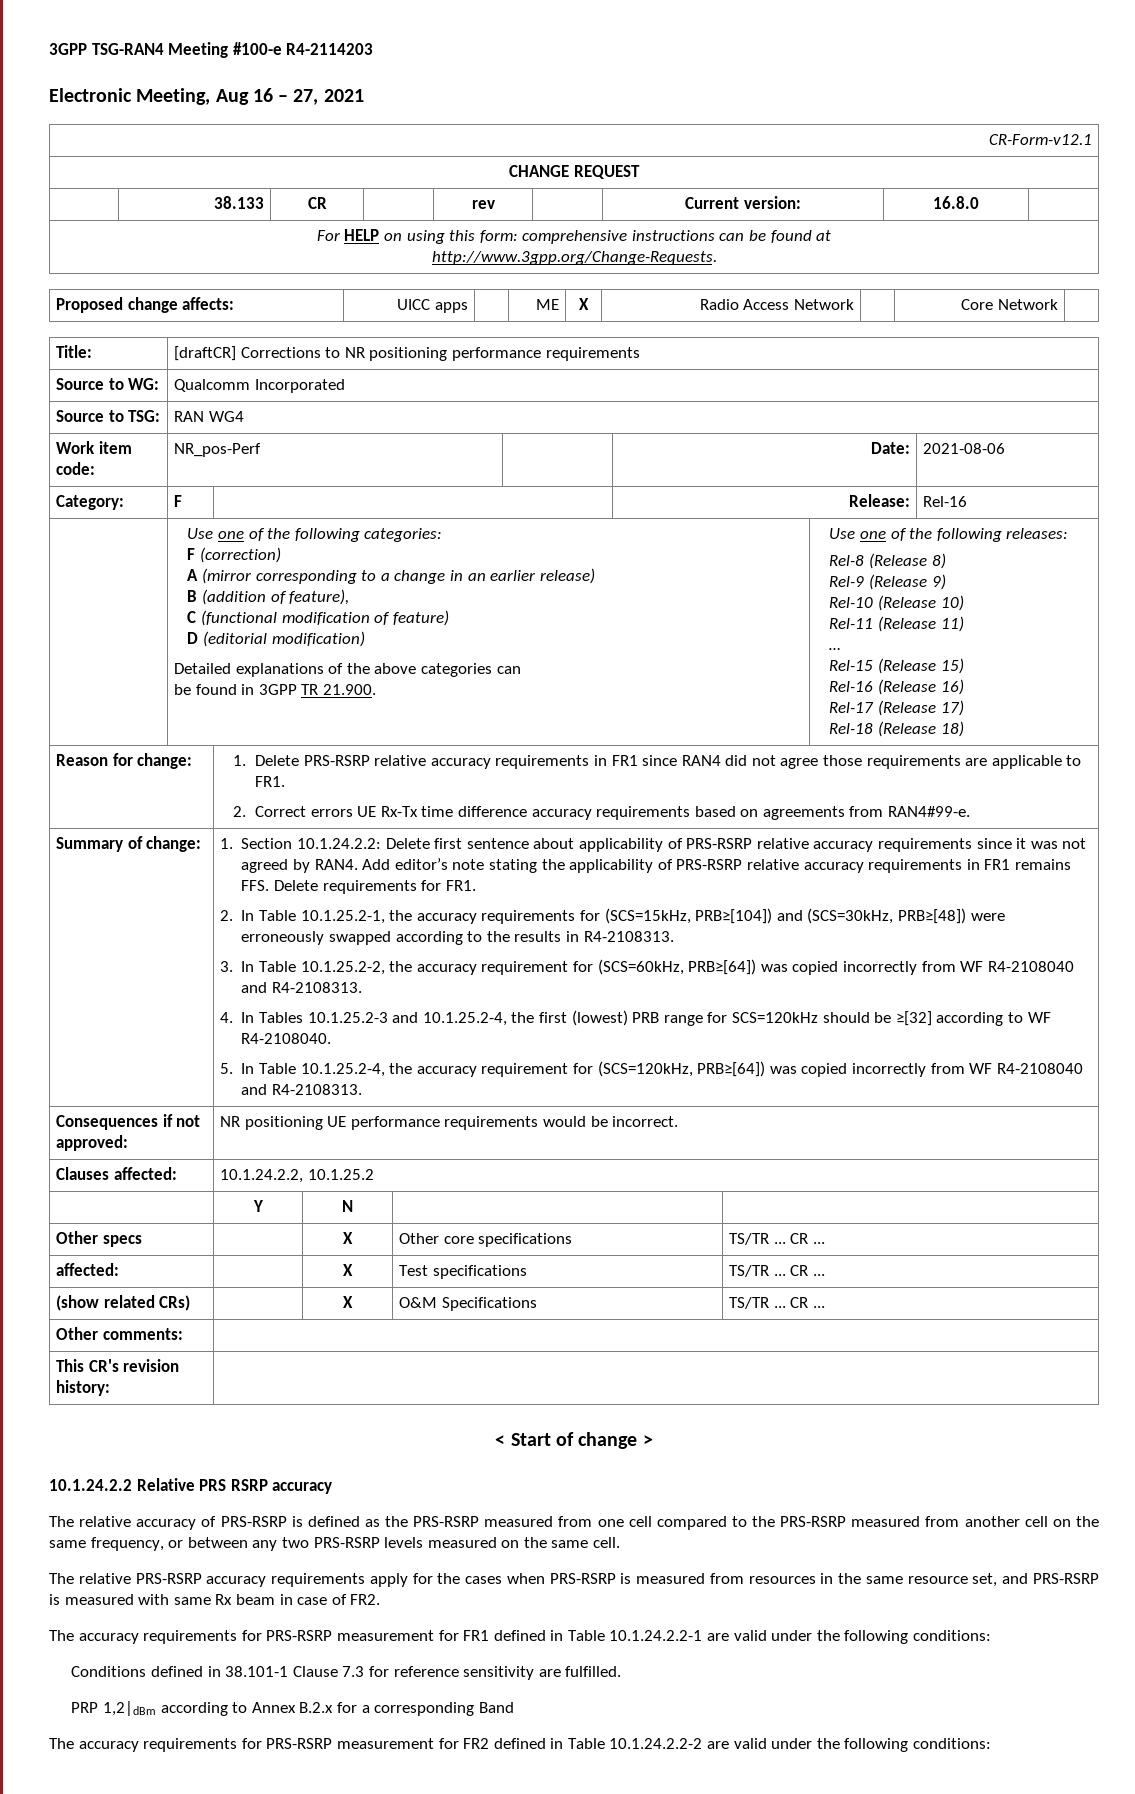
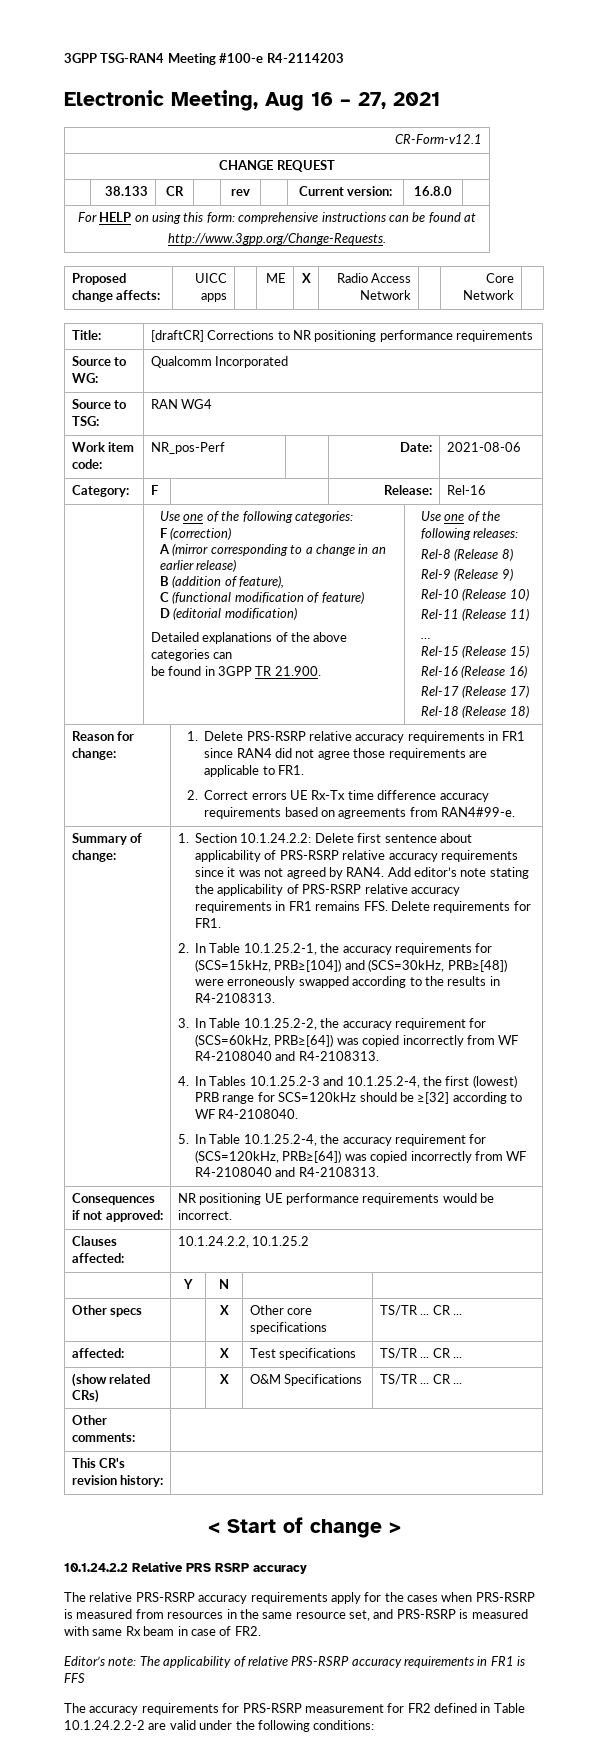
[49,1516,1100,1530] [49,1537,621,1551] // The relative accuracy of PRS-RSRP is defined as the PRS-RSRP measured from one cell compared to the PRS-RSRP measured from another cell on the same frequency, or between any two PRS-RSRP levels measured on the same cell. -> (307, 1569) none
[49,1630,992,1644] [71,1666,622,1680] [71,1701,514,1716] The accuracy requirements for PRS-RSRP measurement for FR1 defined in Table 10.1.24.2.2-1 are valid under the following conditions: // Conditions defined in 38.101-1 Clause 7.3 for reference sensitivity are fulfilled. // PRP 1,2|dBm according to Annex B.2.x for a corresponding Band -> [64,1656,526,1668] [64,1673,85,1683] Editor’s note: The applicability of relative PRS-RSRP accuracy requirements in FR1 is FFS

